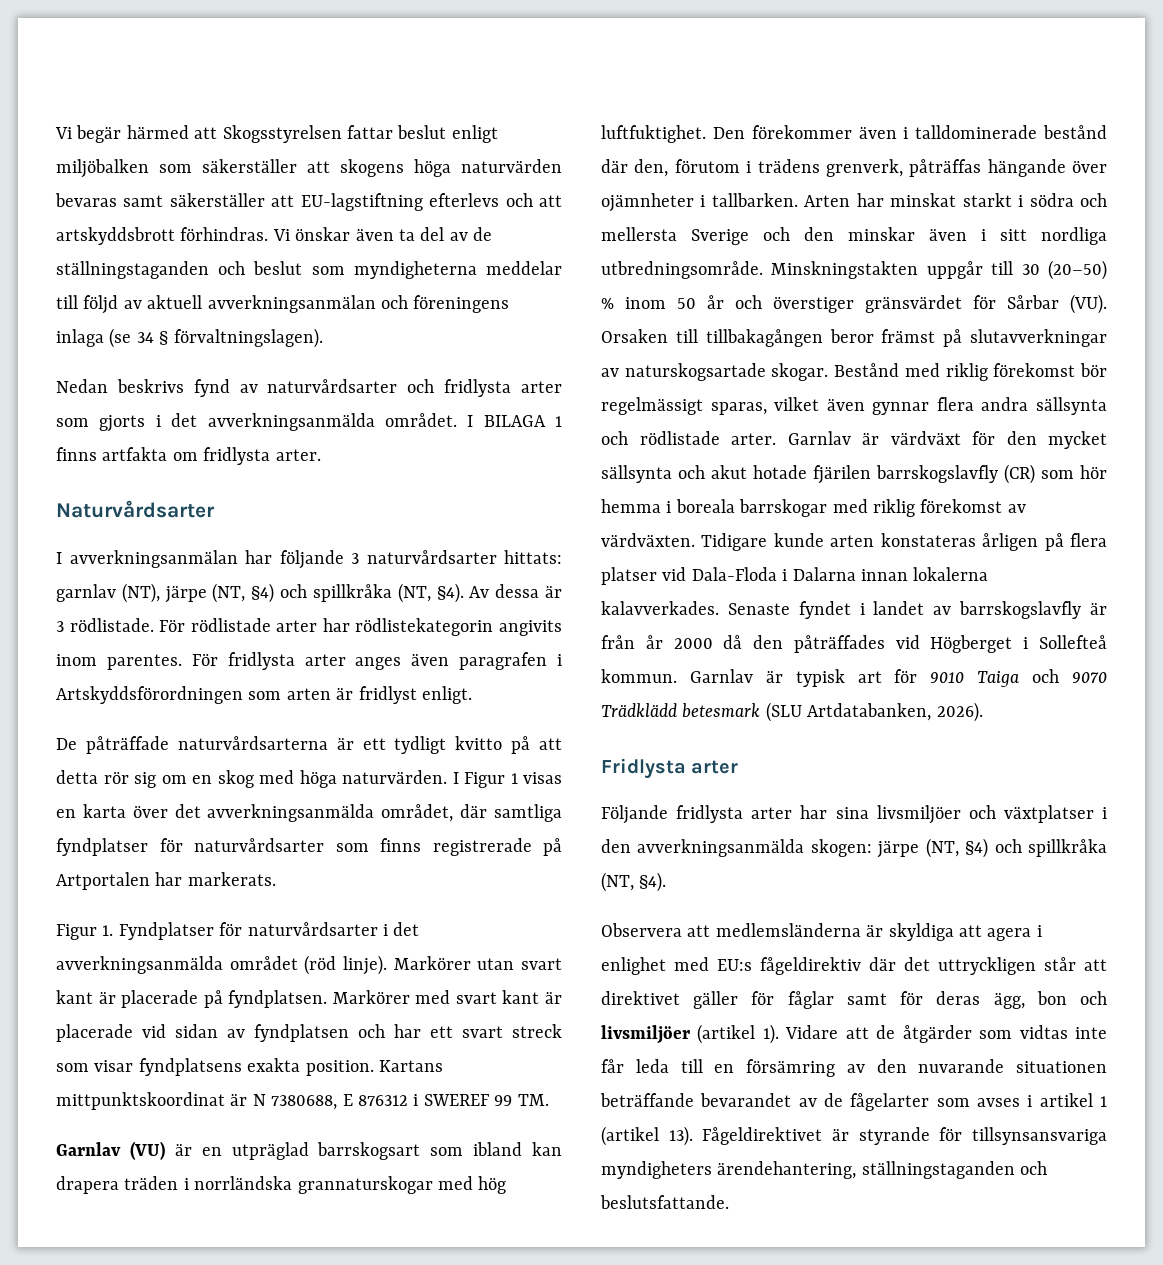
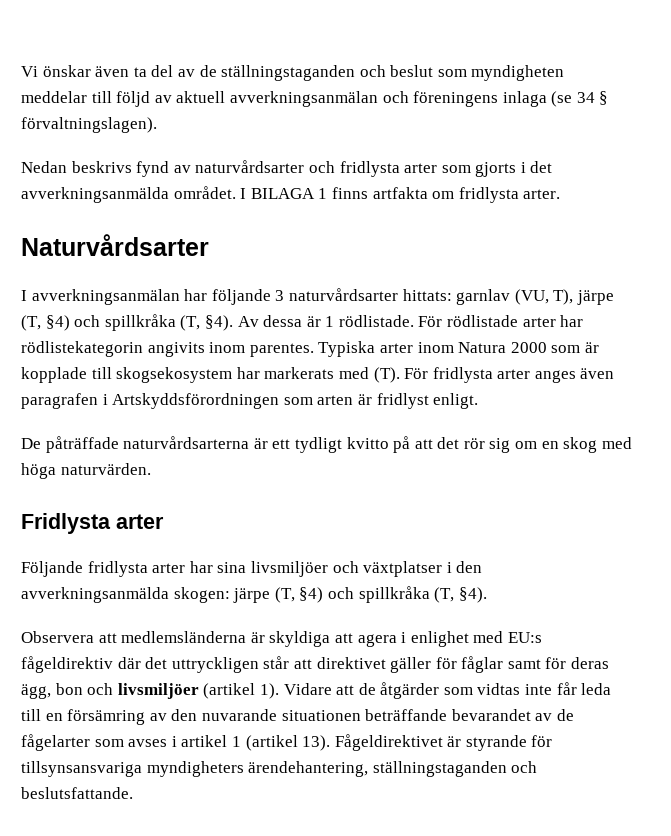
[55,125,498,143] [56,159,562,178] [55,193,562,211] [56,227,290,245] Vi begär härmed att Skogsstyrelsen fattar beslut enligt miljöbalken som säkerställer att skogens höga naturvärden bevaras samt säkerställer att EU-lagstiftning efterlevs och att artskyddsbrott förhindras. Vi -> [21,66,38,77] Vi
[353,261,477,279] myndigheterna -> [471,65,565,81] myndigheten
[121,583,431,603] (NT), järpe (NT, §4) och spillkråka (NT, -> [514,289,614,305] [21,314,201,331] (VU, T), järpe (T, §4) och spillkråka (T,
[56,621,64,632] 3 -> [325,316,335,327] 1
(182, 662) none -> [318,341,599,357] [21,367,400,383] Typiska arter inom Natura 2000 som är kopplade till skogsekosystem har markerats med (T).
[56,770,98,784] detta -> [437,437,460,449] det
[452,772,562,788] [56,804,562,822] [56,838,562,856] [56,872,276,890] [56,922,420,940] [56,955,562,975] [56,990,562,1008] [56,1024,562,1042] [56,1058,443,1076] [56,1092,549,1110] [56,1141,562,1160] [56,1176,507,1194] [601,125,1107,143] [601,159,1107,177] [601,193,1107,212] [601,227,1107,245] [601,260,1107,280] [601,294,1107,314] [601,329,1107,347] [601,363,1107,381] [601,397,1107,415] [601,431,1107,449] [601,464,1107,484] [601,499,1026,517] [601,533,1107,551] [601,567,989,585] [601,601,1107,619] [601,635,1107,653] [601,669,1107,687] [601,702,983,722] I Figur 1 visas en karta över det avverkningsanmälda området, där samtliga fyndplatser för naturvårdsarter som finns registrerade på Artportalen har markerats. // Figur 1. Fyndplatser för naturvårdsarter i det avverkningsanmälda området (röd linje). Markörer utan svart kant är placerade på fyndplatsen. Markörer med svart kant är placerade vid sidan av fyndplatsen och har ett svart streck som visar fyndplatsens exakta position. Kartans mittpunktskoordinat är N 7380688, E 876312 i SWEREF 99 TM. // Garnlav (VU) är en utpräglad barrskogsart som ibland kan drapera träden i norrländska grannaturskogar med hög luftfuktighet. Den förekommer även i talldominerade bestånd där den, förutom i trädens grenverk, påträffas hängande över ojämnheter i tallbarken. Arten har minskat starkt i södra och mellersta Sverige och den minskar även i sitt nordliga utbredningsområde. Minskningstakten uppgår till 30 (20–50) % inom 50 år och överstiger gränsvärdet för Sårbar (VU). Orsaken till tillbakagången beror främst på slutavverkningar av naturskogsartade skogar. Bestånd med riklig förekomst bör regelmässigt sparas, vilket även gynnar flera andra sällsynta och rödlistade arter. Garnlav är värdväxt för den mycket sällsynta och akut hotade fjärilen barrskogslavfly (CR) som hör hemma i boreala barrskogar med riklig förekomst av värdväxten. Tidigare kunde arten konstateras årligen på flera platser vid Dala-Floda i Dalarna innan lokalerna kalavverkades. Senaste fyndet i landet av barrskogslavfly är från år 2000 då den påträffades vid Högberget i Sollefteå kommun. Garnlav är typisk art för 9010 Taiga och 9070 Trädklädd betesmark (SLU Artdatabanken, 2026). -> (151, 469) none
[925,838,1107,858] [601,872,634,892] (NT, §4) och spillkråka (NT, -> [274,586,455,603] (T, §4) och spillkråka (T,

